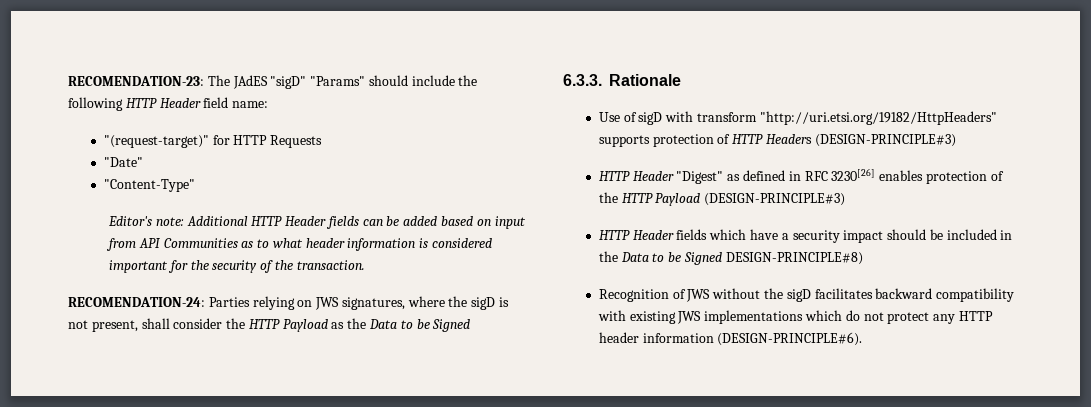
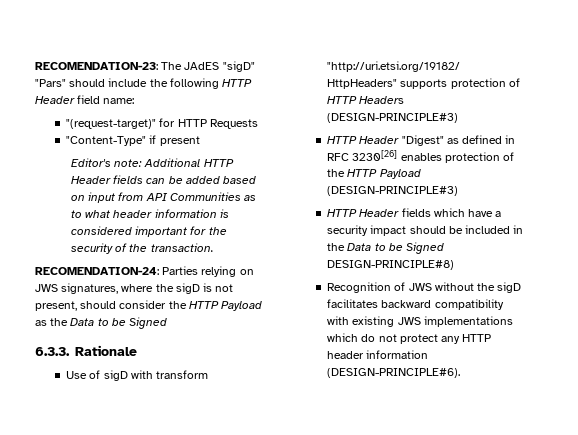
[310,76,366,86] "Params" -> [35,79,66,87] "Pars"
[103,157,143,167] // "Date" -> (258, 124) none
(195, 185) none -> [149,135,200,146] if present
[141,318,170,329] shall -> [80,301,117,309] should

